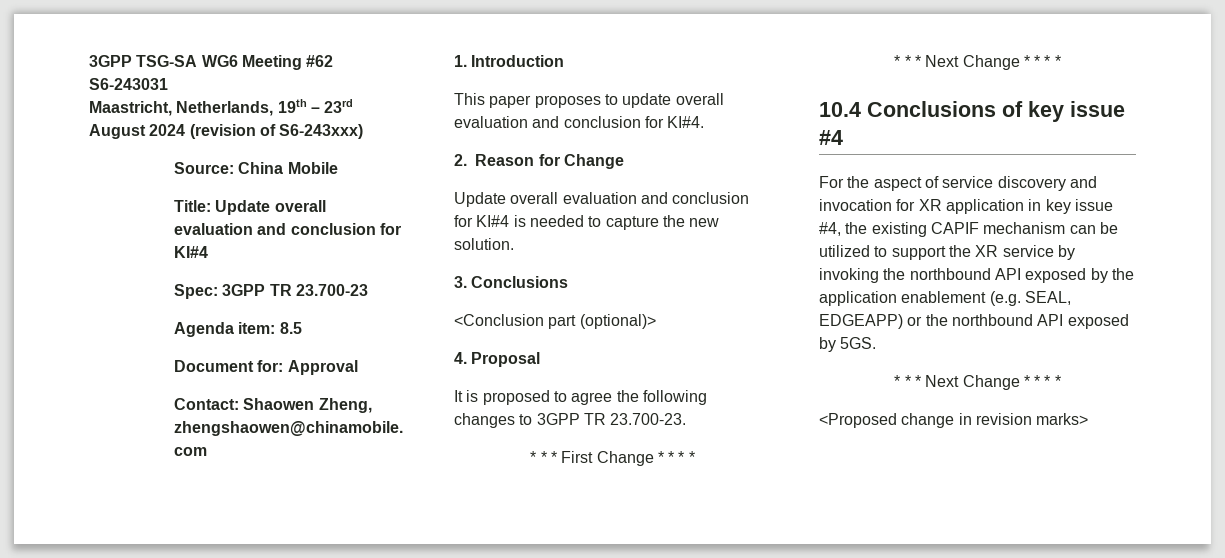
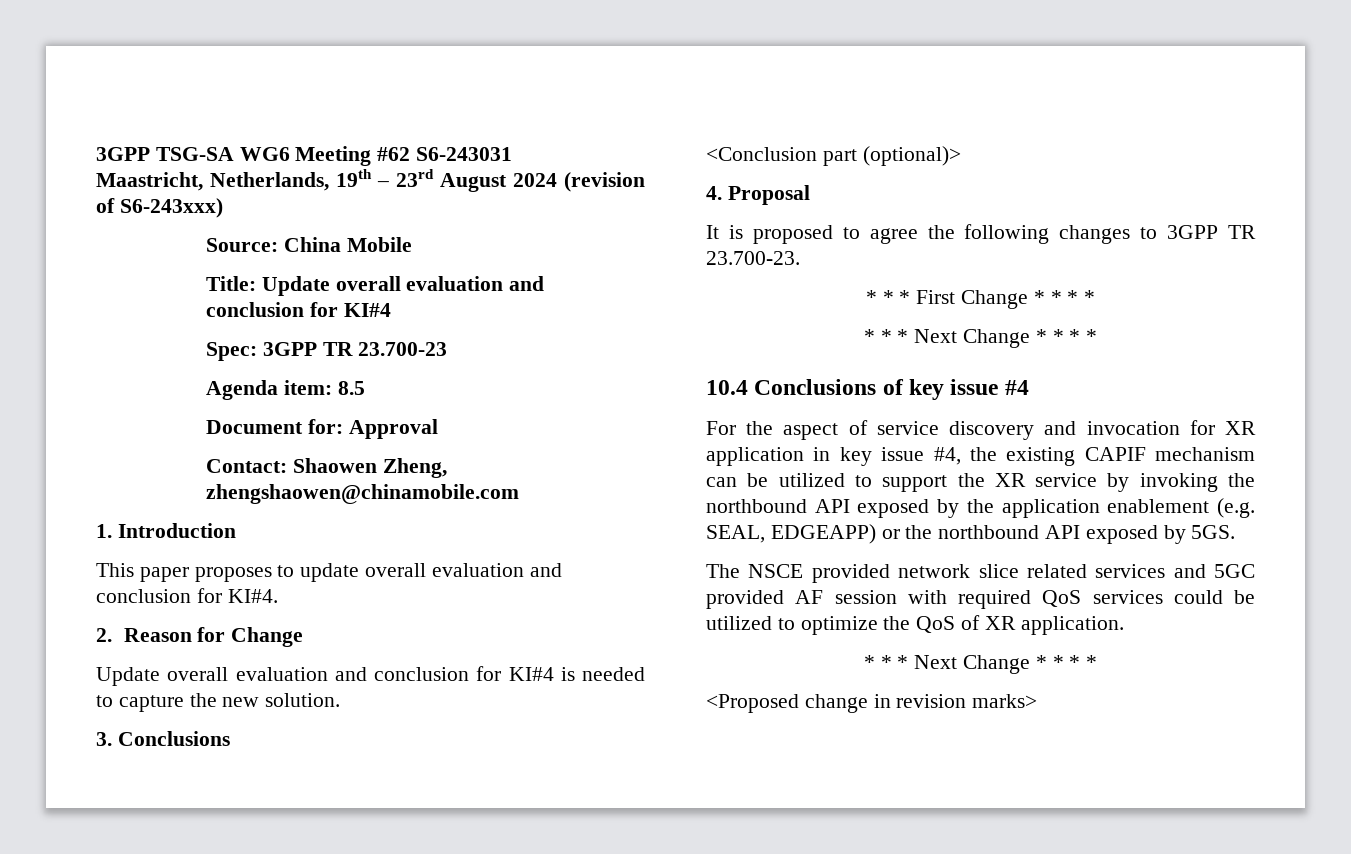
(877, 343) none -> [706,564,1255,583] [706,590,1255,609] [706,615,1124,635] // The NSCE provided network slice related services and 5GC provided AF session with required QoS services could be utilized to optimize the QoS of XR application.

